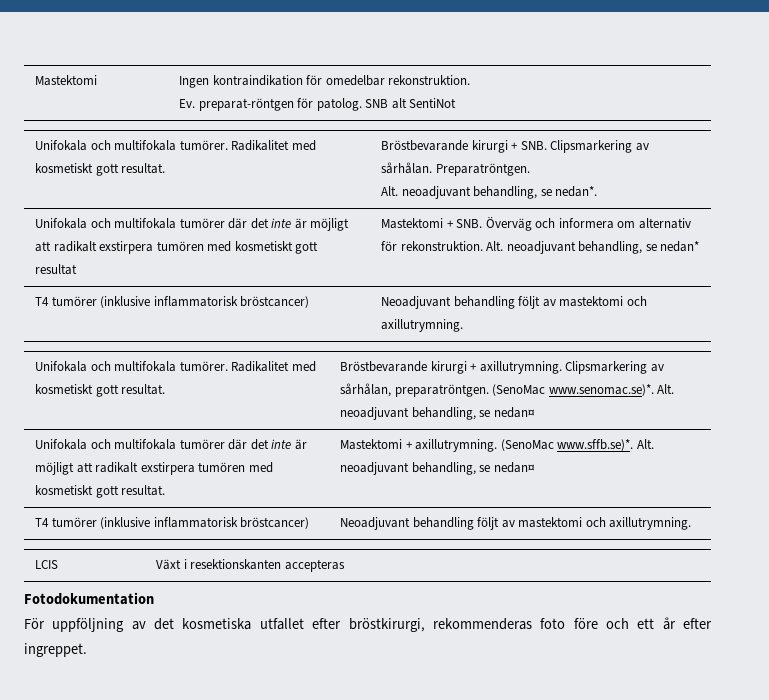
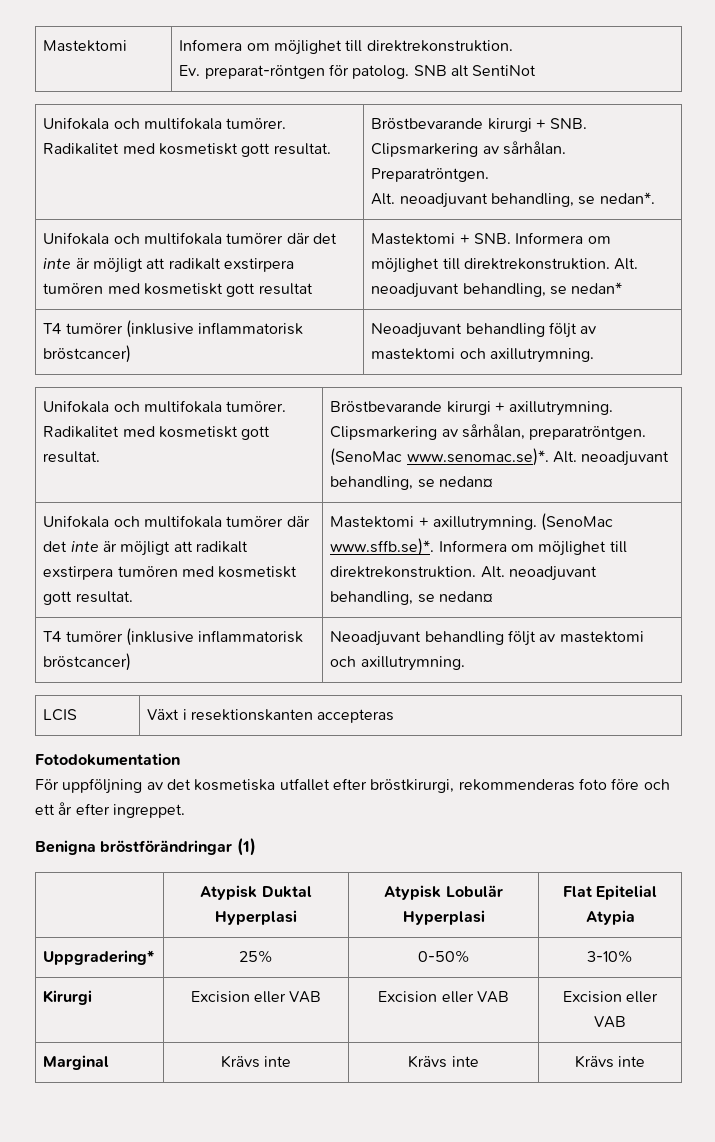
[179,75,471,88] Ingen kontraindikation för omedelbar rekonstruktion. -> [179,39,513,55] Infomera om möjlighet till direktrekonstruktion.
[485,217,691,231] [381,241,483,251] Överväg och informera om alternativ för rekonstruktion. -> [515,232,611,244] [371,258,611,273] Informera om möjlighet till direktrekonstruktion.
(634, 445) none -> [438,540,627,556] [330,566,477,578] Informera om möjlighet till direktrekonstruktion.
(87, 650) none -> [35,838,256,856] [200,885,312,900] [215,910,297,925] [384,885,503,900] [402,910,485,925] [562,885,658,900] [585,910,635,925] [43,950,155,965] [239,950,273,963] [417,950,470,963] [587,950,633,963] [43,990,93,1005] [190,991,322,1003] [378,991,509,1003] [562,991,659,1003] [594,1016,626,1028] [43,1055,110,1070] [220,1055,292,1068] [408,1055,479,1068] [574,1055,646,1068] // Benigna bröstförändringar (1) // | Atypisk Duktal Hyperplasi | Atypisk Lobulär Hyperplasi | Flat Epitelial Atypia // Uppgradering* | 25% | 0-50% | 3-10% // Kirurgi | Excision eller VAB | Excision eller VAB | Excision eller VAB // Marginal | Krävs inte | Krävs inte | Krävs inte

